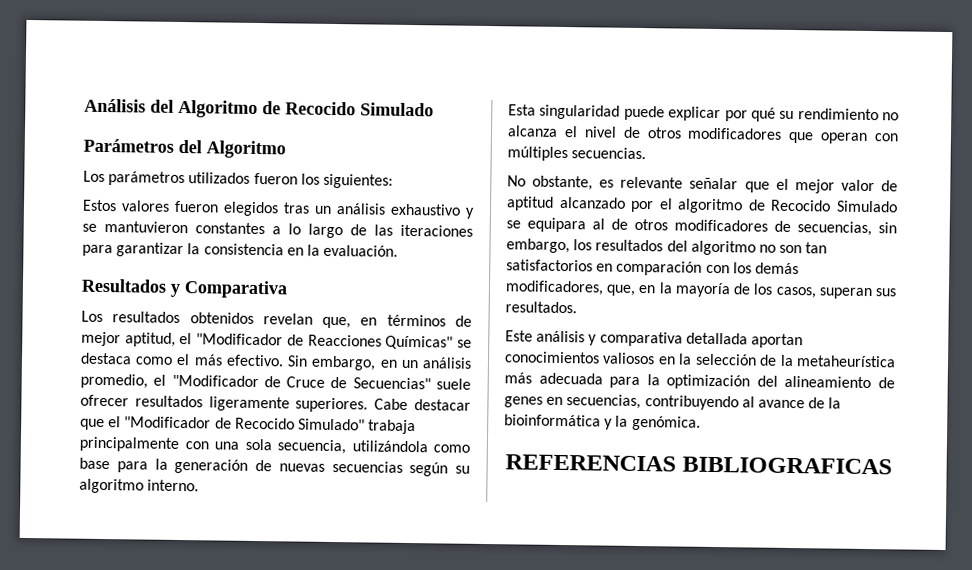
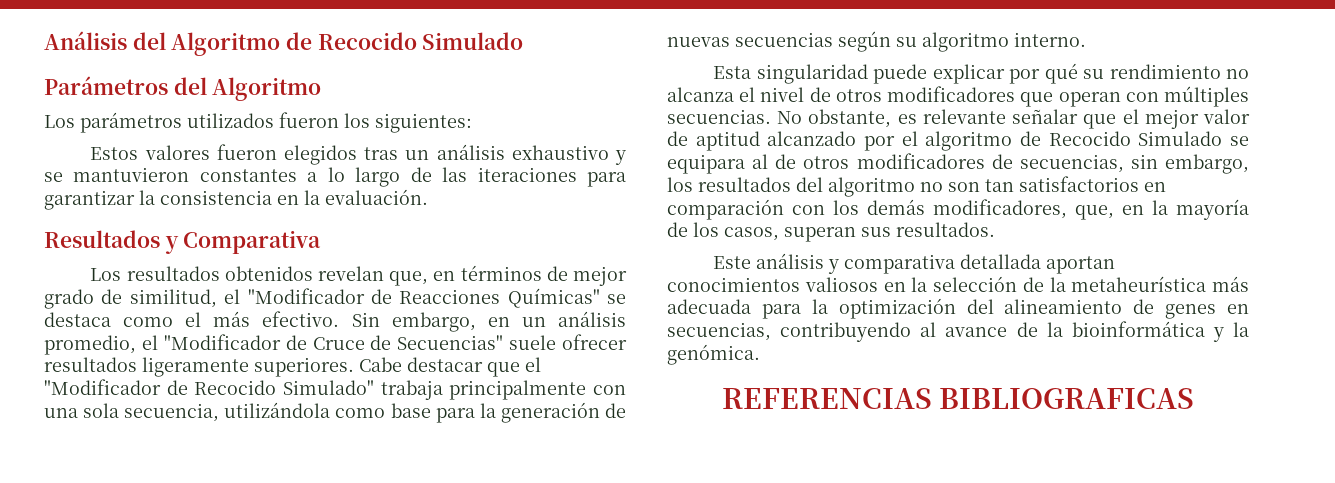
[124,332,176,347] aptitud, -> [44,289,217,309] grado de similitud,
(647, 153) // -> (771, 116) none

